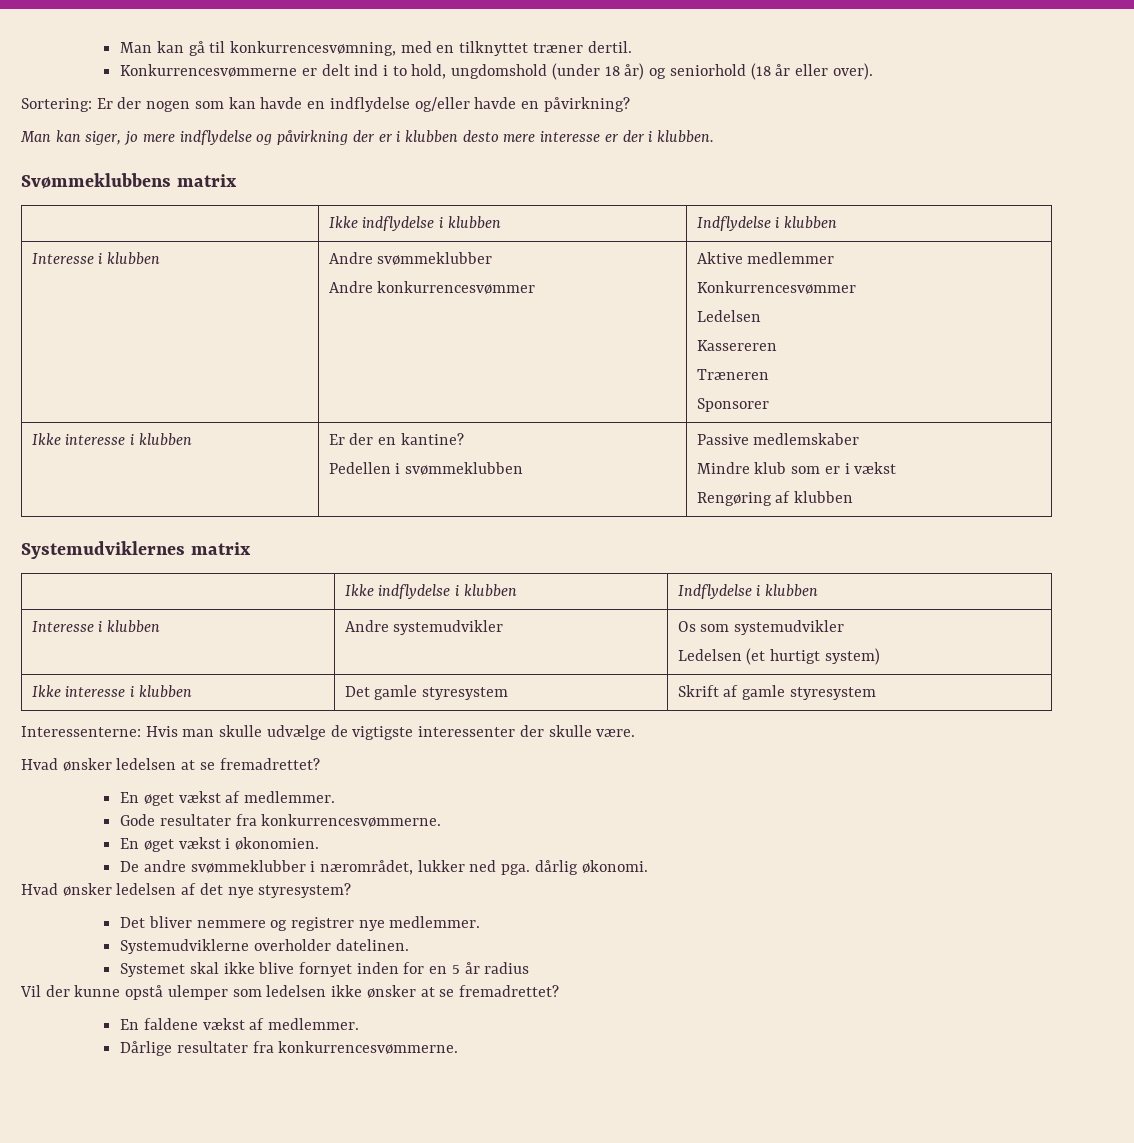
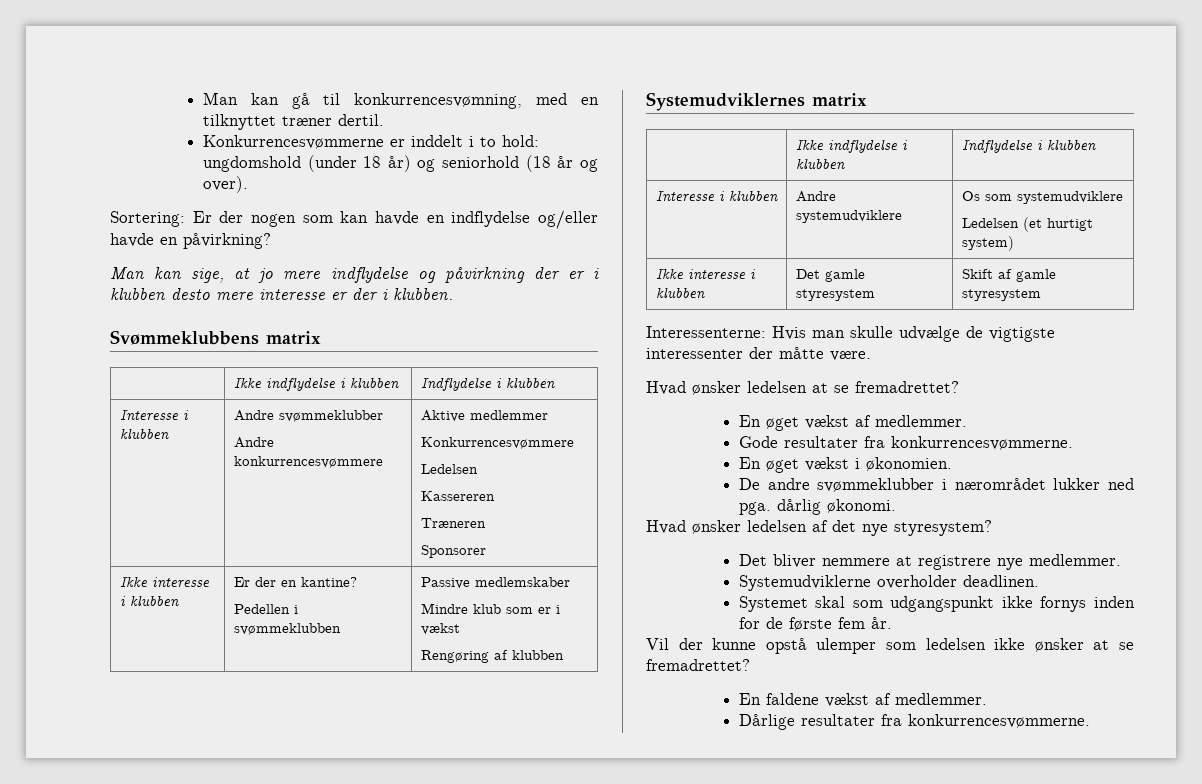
[321,64,379,76] delt ind -> [410,135,463,147] inddelt
[411,64,447,79] hold, -> [501,135,539,147] hold:
[795,64,829,76] eller -> [579,159,598,172] og
[85,131,122,145] siger, -> [191,268,251,283] sige, at
[377,281,536,295] konkurrencesvømmer -> [233,456,383,468] konkurrencesvømmere
[696,281,856,295] Konkurrencesvømmer -> [420,437,574,449] Konkurrencesvømmere
[393,620,504,635] systemudvikler -> [795,210,902,223] systemudviklere
[734,620,845,635] systemudvikler -> [1016,191,1123,204] systemudviklere
[677,685,719,697] Skrift -> [961,269,993,279] Skift
[548,725,592,737] skulle -> [779,347,824,359] måtte
[320,860,414,875] nærområdet, -> [954,478,1046,490] nærområdet
[270,917,355,931] og registrer -> [895,555,991,570] at registrere
[335,939,409,951] datelinen. -> [962,575,1039,587] deadlinen.
[223,962,530,977] ikke blive fornyet inden for en 5 år radius -> [852,596,1135,612] [738,617,892,631] som udgangspunkt ikke fornys inden for de første fem år.

